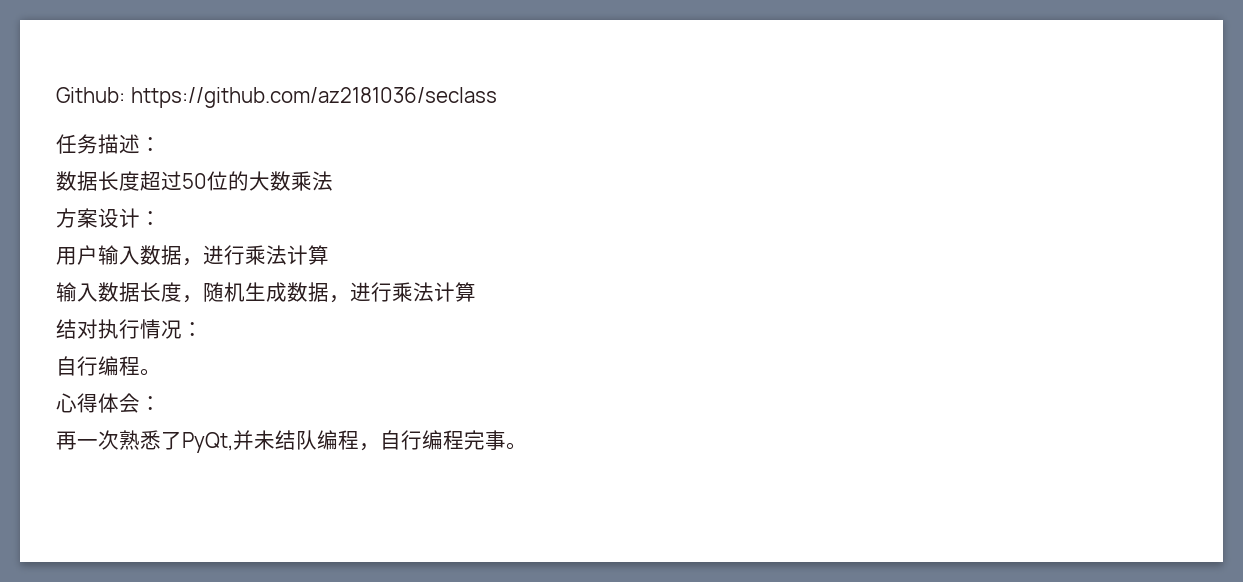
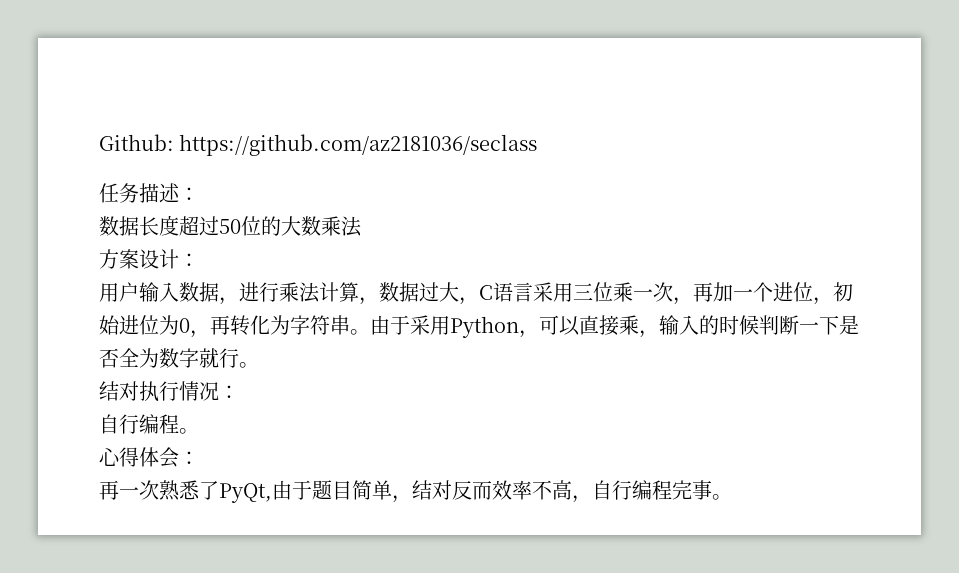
[56,282,476,303] // 输入数据长度，随机生成数据，进行乘法计算 -> [359,282,853,305] [99,315,859,338] [99,348,259,368] ，数据过大，C语言采用三位乘一次，再加一个进位，初始进位为0，再转化为字符串。由于采用Python，可以直接乘，输入的时候判断一下是否全为数字就行。
[233,430,359,450] 并未结队编程 -> [272,480,572,503] 由于题目简单，结对反而效率不高

